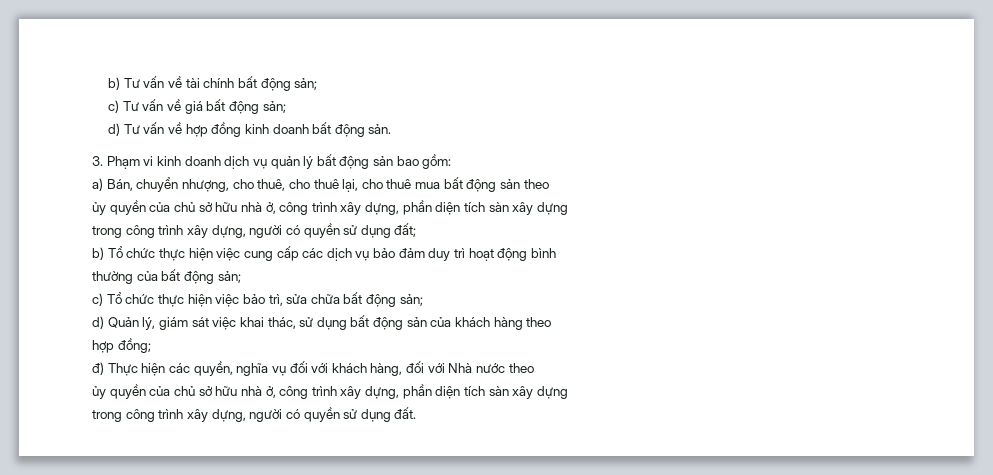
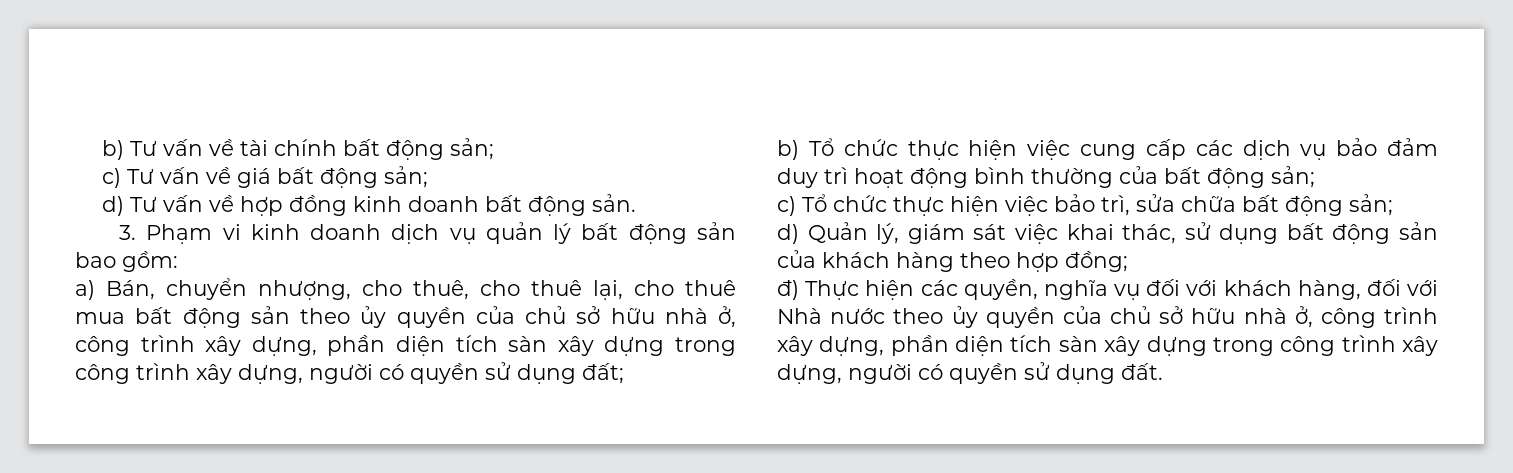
(549, 184) // -> (350, 316) none
(568, 208) // -> (665, 346) none
(556, 253) // -> (1025, 175) none
(552, 322) // -> (1010, 260) none
(534, 368) // -> (944, 316) none
(568, 392) // -> (1207, 346) none

